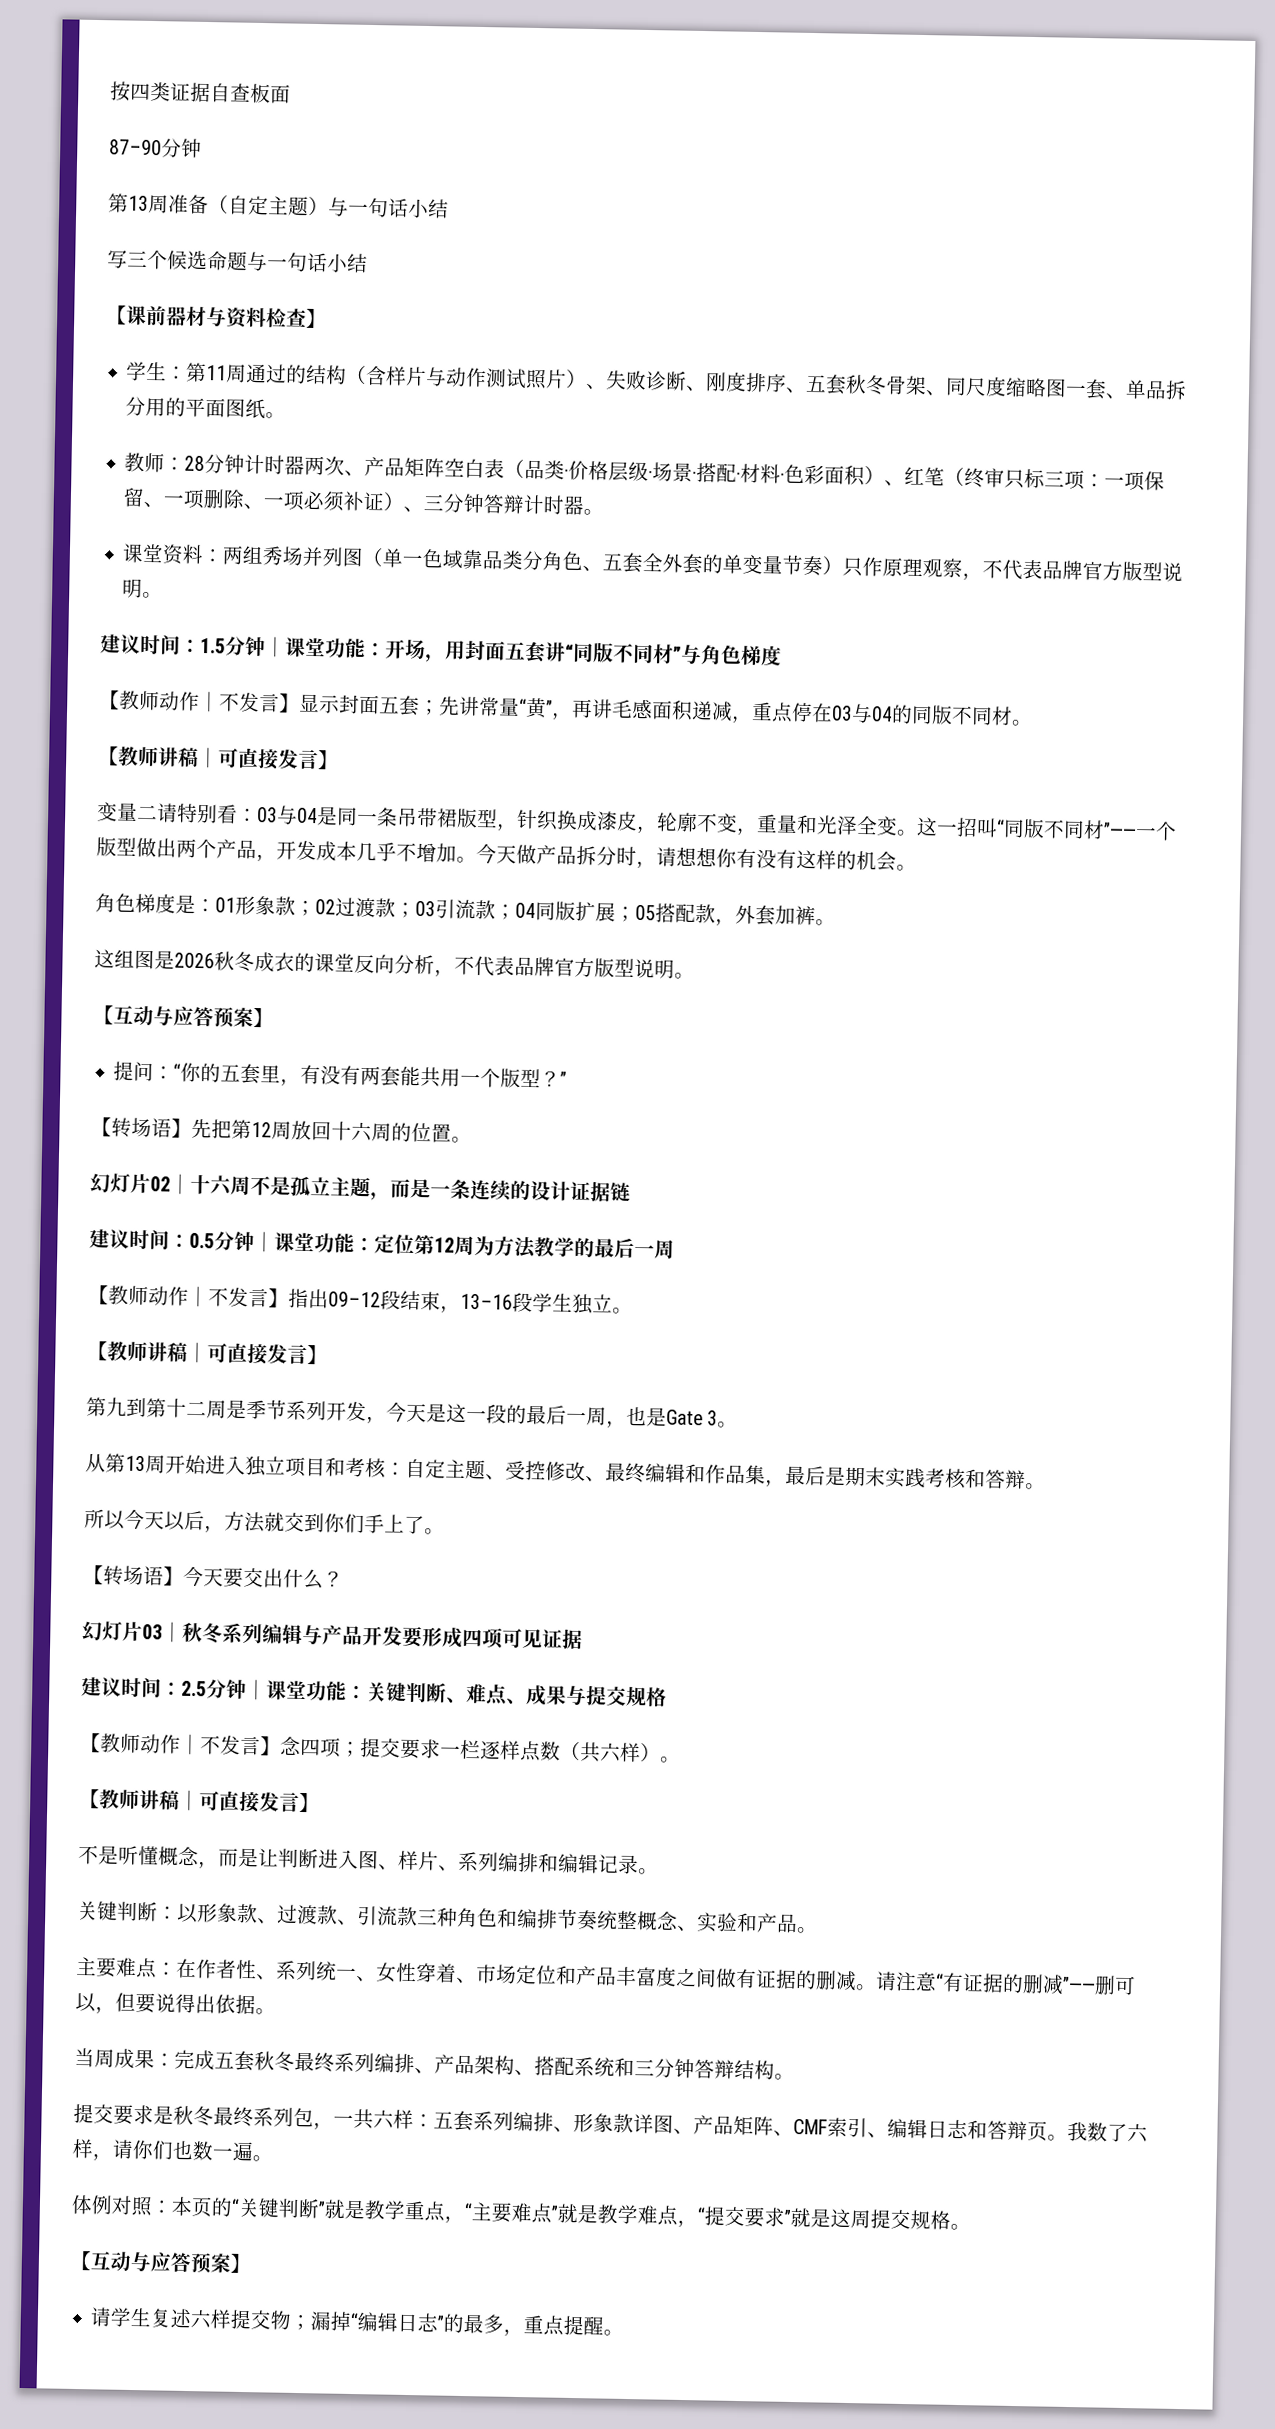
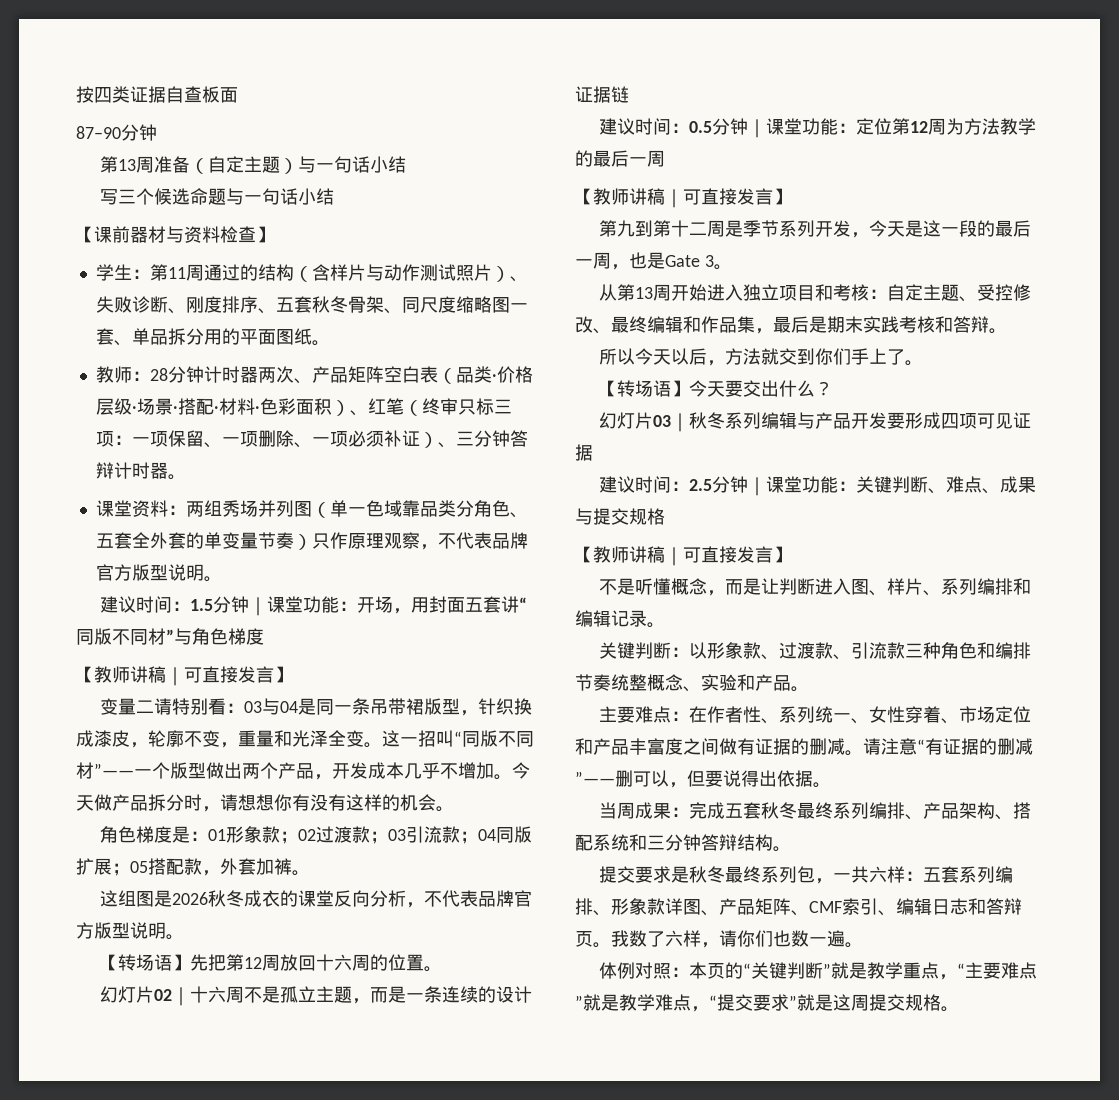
[99,690,1033,727] // 【教师动作｜不发言】显示封面五套；先讲常量“黄”，再讲毛感面积递减，重点停在03与04的同版不同材。 -> (264, 636) none
[93,1005,274,1028] [113,1061,568,1088] // 【互动与应答预案】 // 提问：“你的五套里，有没有两套能共用一个版型？” -> (184, 937) none
[88,1285,633,1315] // 【教师动作｜不发言】指出09–12段结束，13–16段学生独立。 -> (665, 158) none
[80,1732,681,1763] // 【教师动作｜不发言】念四项；提交要求一栏逐样点数（共六样）。 -> (665, 516) none
[70,2250,252,2274] [90,2307,625,2337] // 【互动与应答预案】 // 请学生复述六样提交物；漏掉“编辑日志”的最多，重点提醒。 -> (959, 1009) none

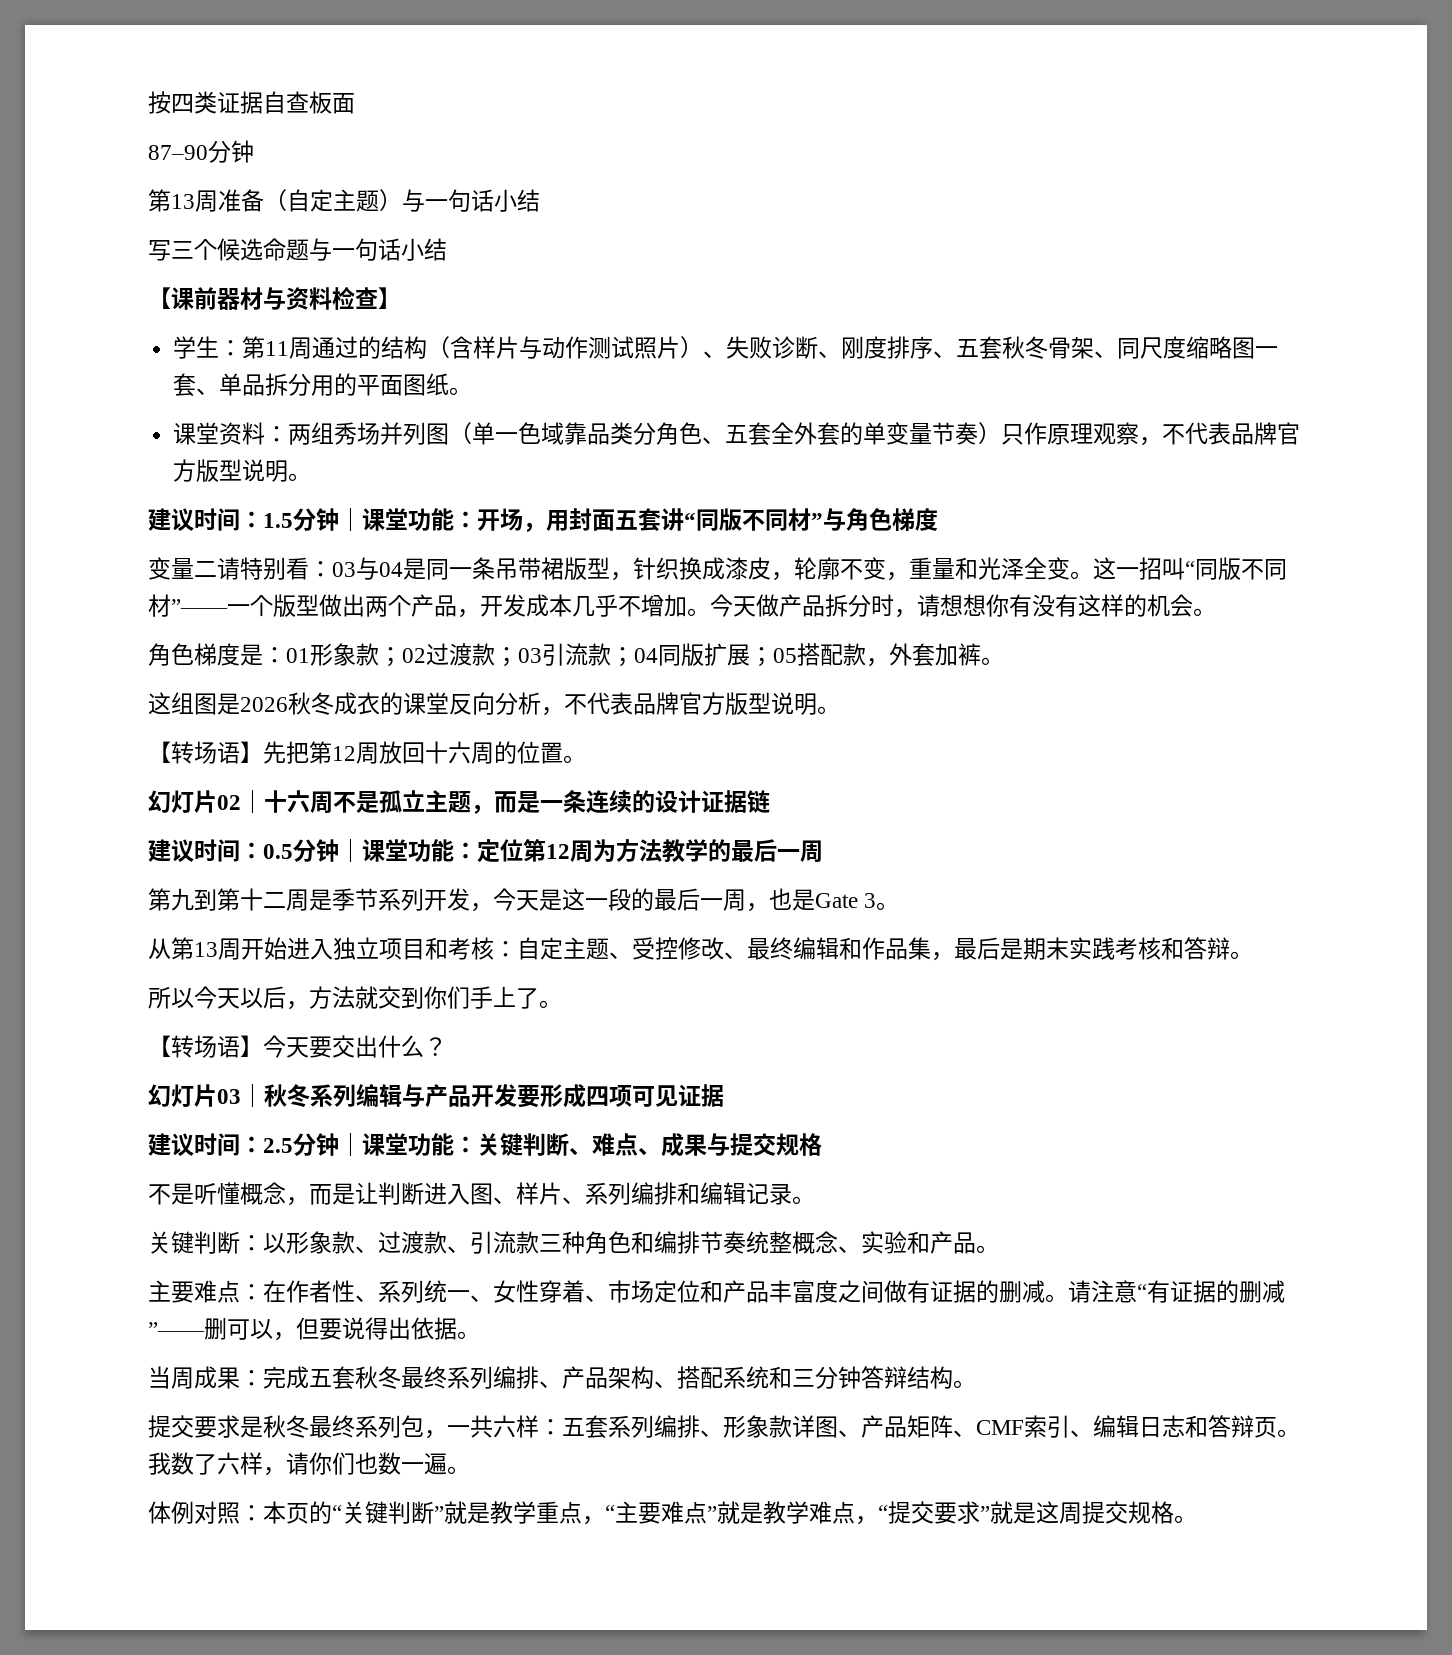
[95,366,533,384] [95,398,512,416] [95,430,528,448] [95,462,186,480] // 教师：28分钟计时器两次、产品矩阵空白表（品类·价格层级·场景·搭配·材料·色彩面积）、红笔（终审只标三项：一项保留、一项删除、一项必须补证）、三分钟答辩计时器。 -> (473, 391) none
[76,666,292,686] // 【教师讲稿｜可直接发言】 -> (938, 519) none
[575,188,791,208] // 【教师讲稿｜可直接发言】 -> (823, 851) none
[575,546,791,566] // 【教师讲稿｜可直接发言】 -> (822, 1144) none

